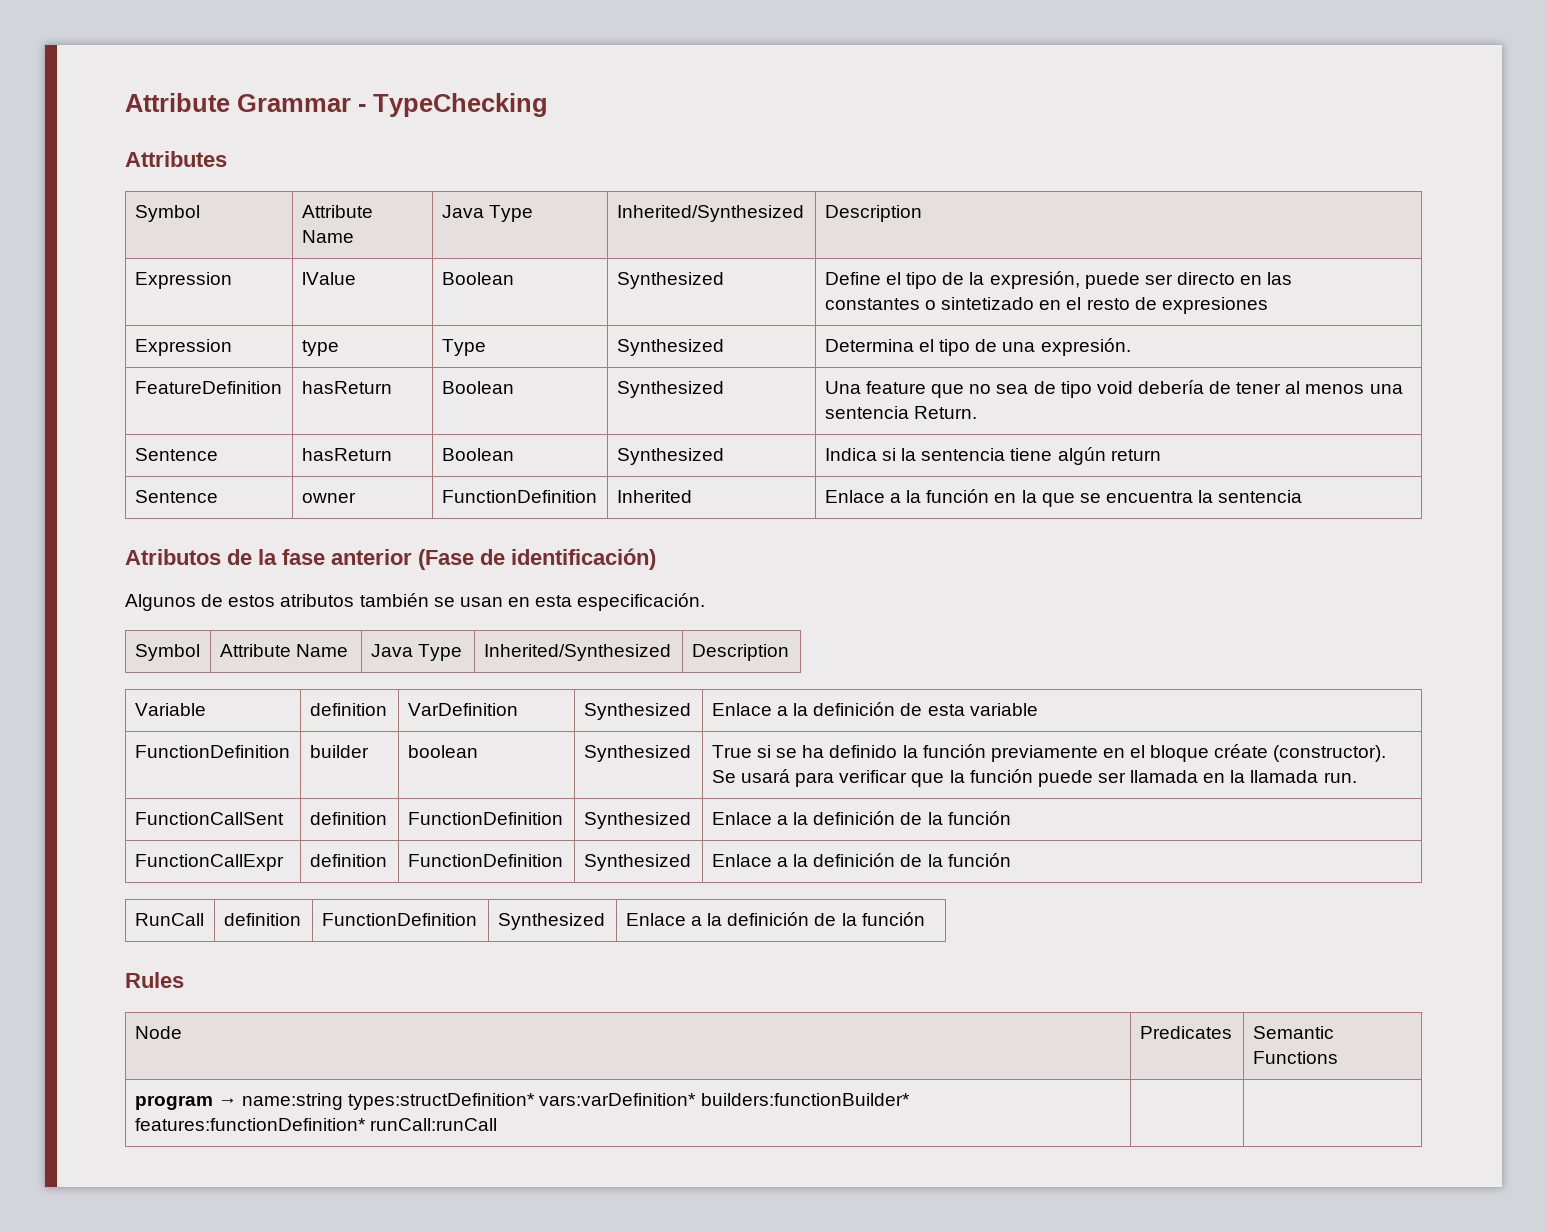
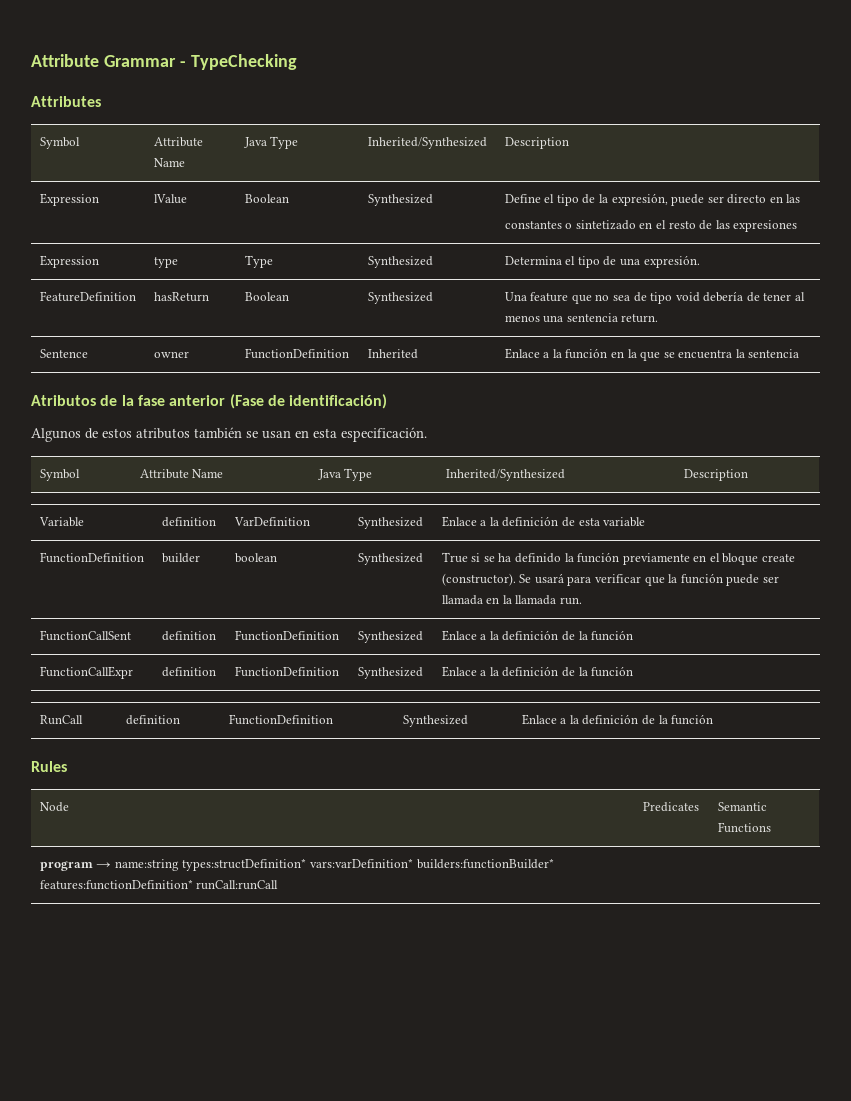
(1157, 303) none -> [715,220,730,229] las
[914,406,978,419] [134,448,218,461] [301,448,392,461] [441,448,514,461] [616,448,724,465] [824,447,1161,465] Return. // Sentence | hasReturn | Boolean | Synthesized | Indica si la sentencia tiene algún return -> [621,314,659,323] return.
[1214,744,1269,758] créate -> [761,554,795,562] create

